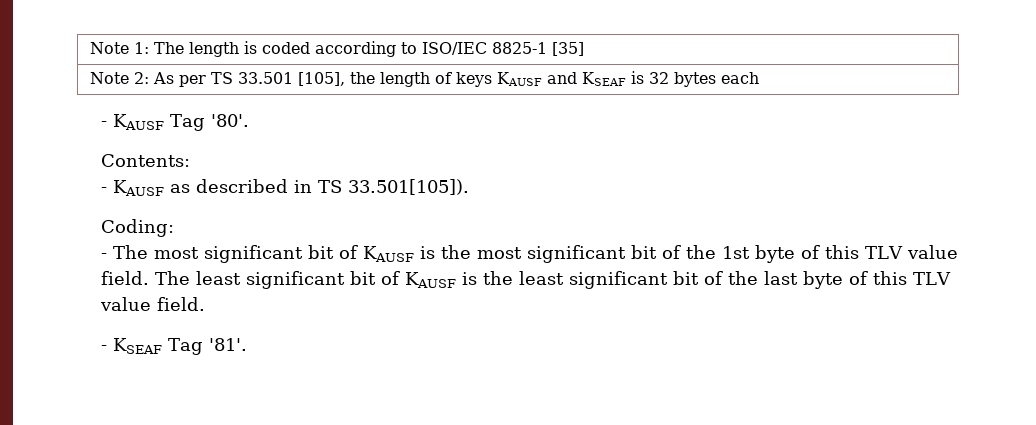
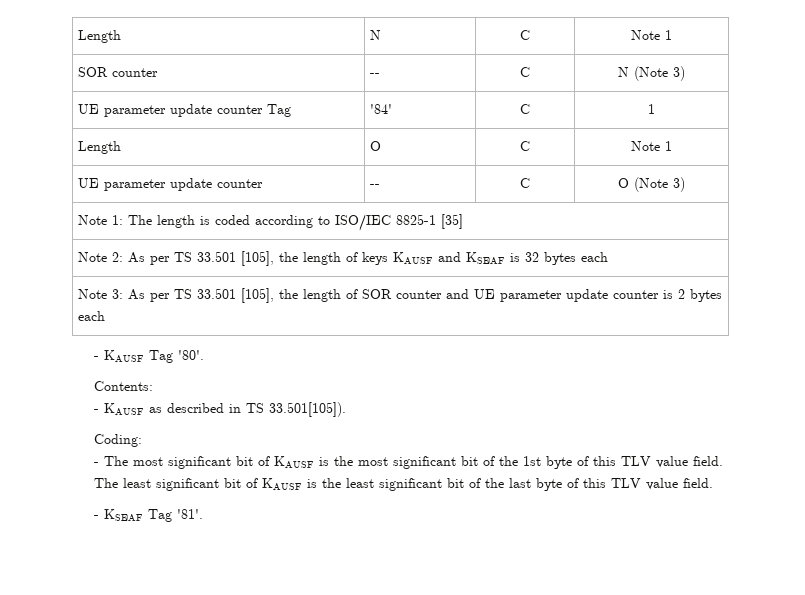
(89, 48) none -> [77,30,121,43] [369,30,381,40] [520,30,530,40] [631,30,672,40] [77,67,158,77] [369,73,380,77] [520,67,530,77] [618,66,685,81] [77,104,291,117] [369,104,392,114] [520,104,530,114] [648,104,655,114] [77,141,121,154] [369,141,381,151] [520,141,530,151] [631,141,672,151] [77,178,263,191] [369,184,380,188] [520,178,530,188] [618,177,685,192] Length | N | C | Note 1 // SOR counter | -- | C | N (Note 3) // UE parameter update counter Tag | '84' | C | 1 // Length | O | C | Note 1 // UE parameter update counter | -- | C | O (Note 3) //
(759, 78) none -> [77,288,722,303] [77,311,105,321] // Note 3: As per TS 33.501 [105], the length of SOR counter and UE parameter update counter is 2 bytes each

